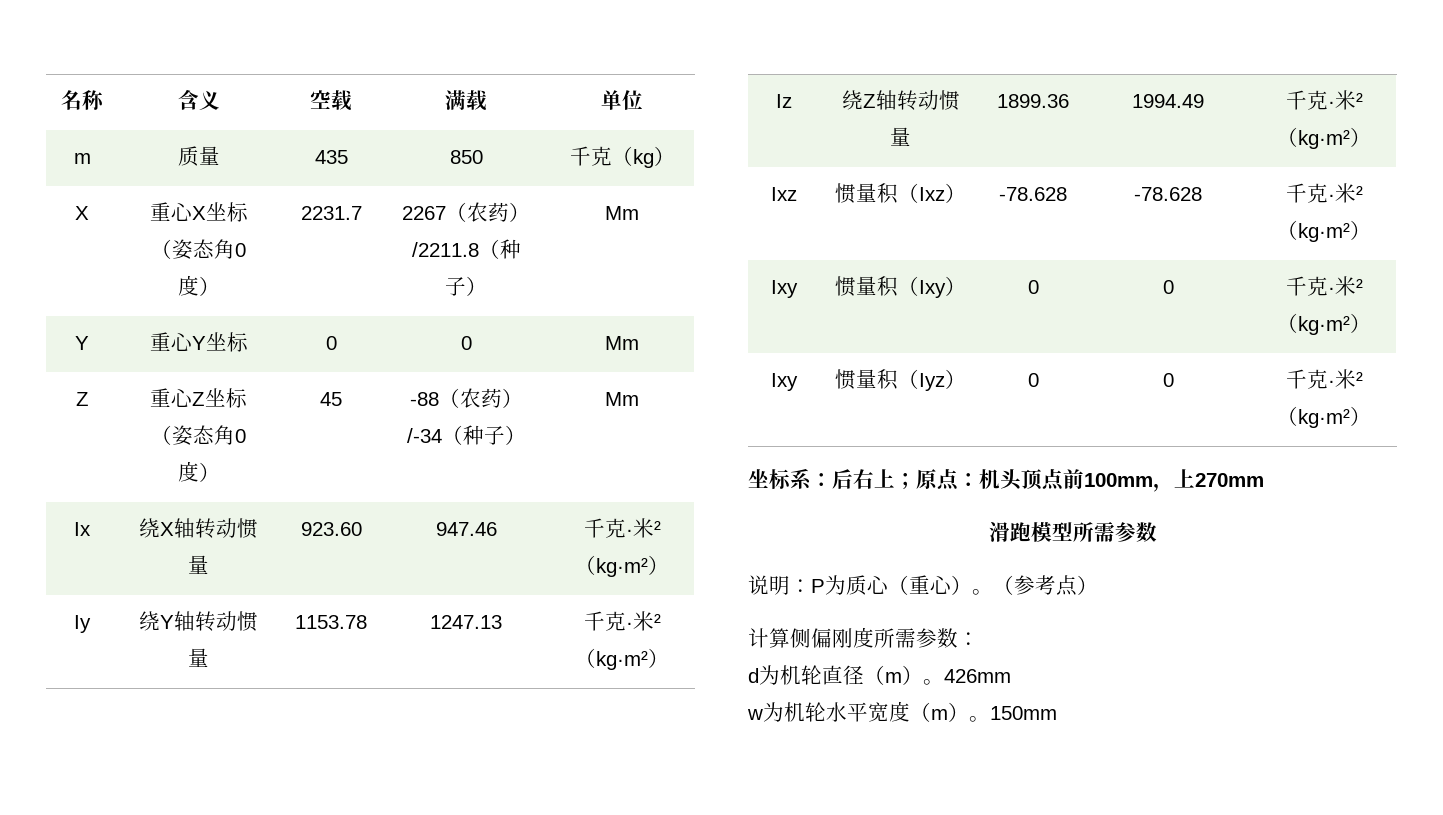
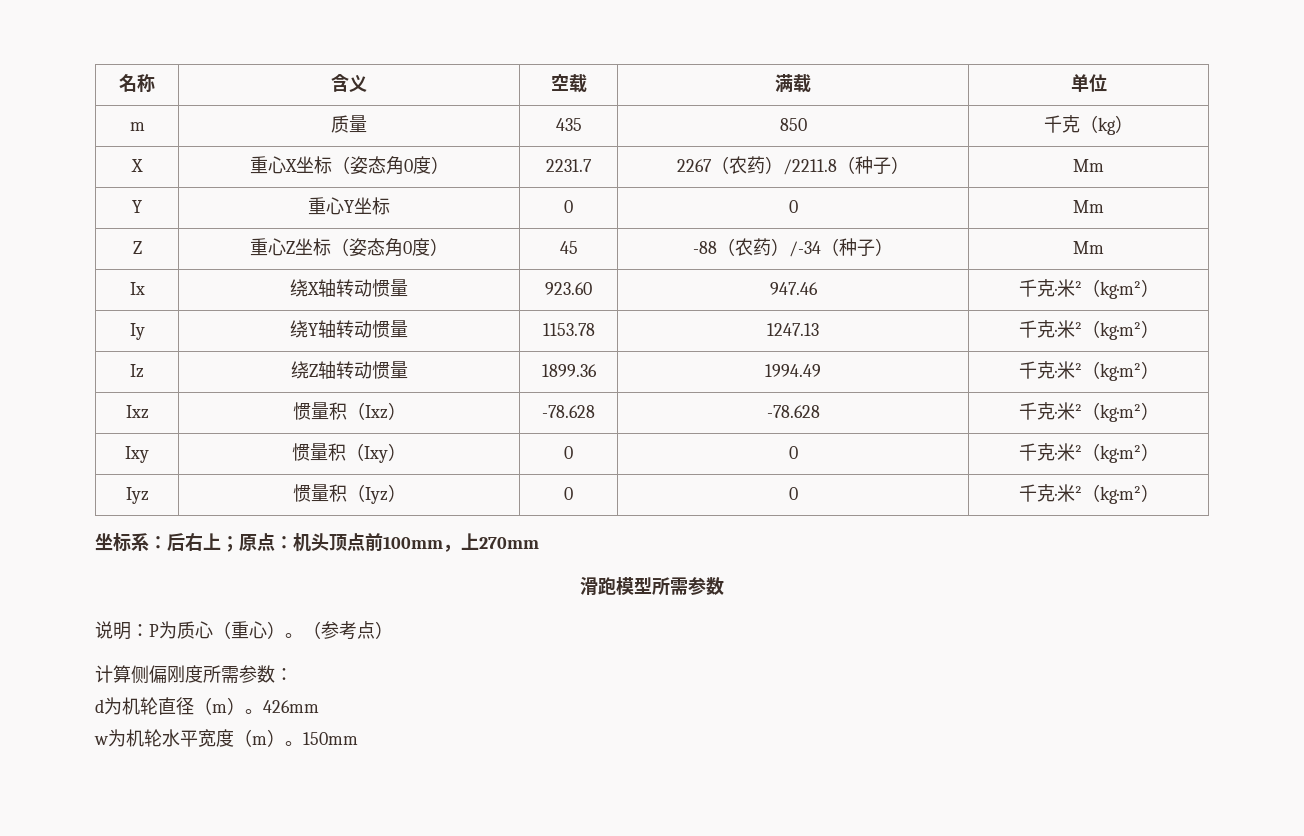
[771,373,798,391] Ixy -> [125,487,149,504] Iyz

